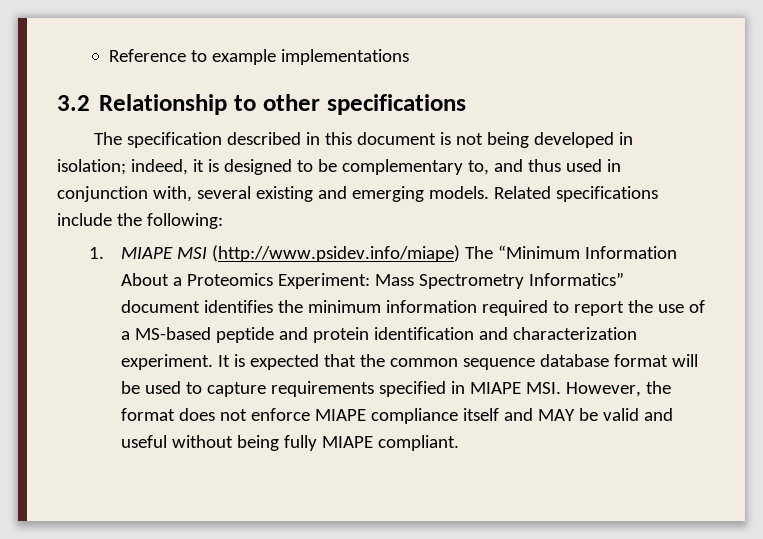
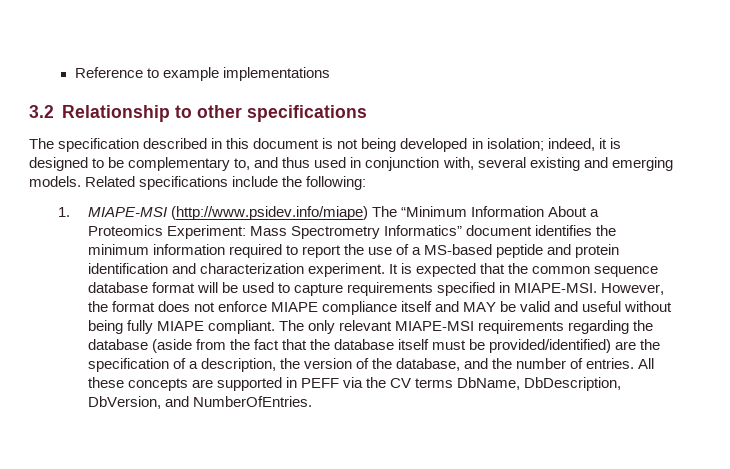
[120,247,207,259] MIAPE MSI -> [87,207,167,217] MIAPE-MSI
[469,382,561,394] MIAPE MSI. -> [514,283,598,293] MIAPE-MSI.
(459, 443) none -> [278,320,654,334] [87,339,661,353] [87,358,655,372] [87,377,622,391] [87,396,312,409] The only relevant MIAPE-MSI requirements regarding the database (aside from the fact that the database itself must be provided/identified) are the specification of a description, the version of the database, and the number of entries. All these concepts are supported in PEFF via the CV terms DbName, DbDescription, DbVersion, and NumberOfEntries.

